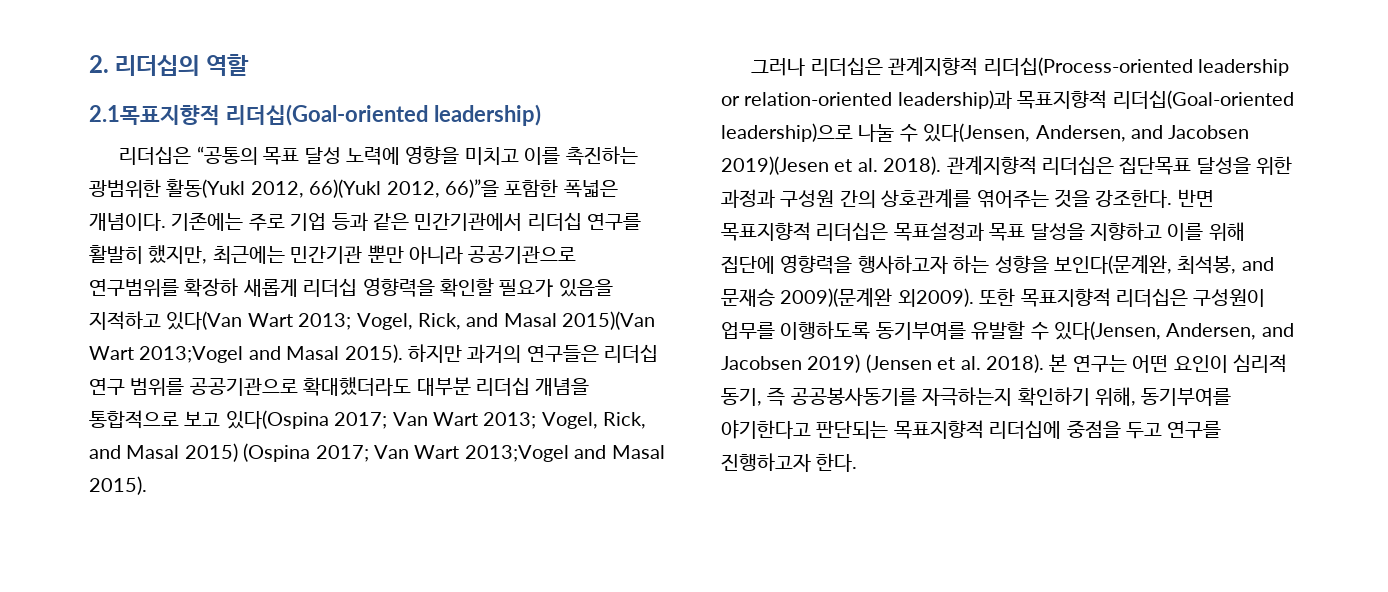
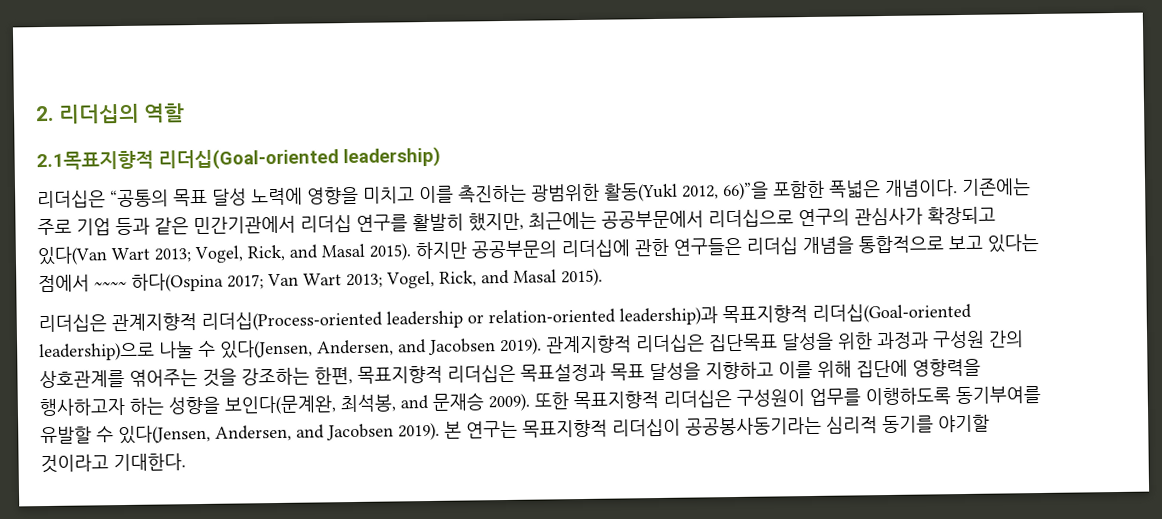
[309,179,440,198] 66)(Yukl 2012, -> (719, 192) none
[290,245,577,264] [89,277,613,297] [89,311,161,330] 민간기관 뿐만 아니라 공공기관으로 연구범위를 확장하 새롭게 리더십 영향력을 확인할 필요가 있음을 지적하고 -> [601,206,996,229] 공공부문에서 리더십으로 연구의 관심사가 확장되고
[562,311,656,330] [89,344,659,363] [89,377,590,396] [89,410,329,429] 2015)(Van Wart 2013;Vogel and Masal 2015). 하지만 과거의 연구들은 리더십 연구 범위를 공공기관으로 확대했더라도 대부분 리더십 개념을 통합적으로 보고 있다(Ospina -> [369,234,1039,261] [38,272,224,293] 2015). 하지만 공공부문의 리더십에 관한 연구들은 리더십 개념을 통합적으로 보고 있다는 점에서 ~~~~ 하다(Ospina
[184,443,665,462] 2015) (Ospina 2017; Van Wart 2013;Vogel and Masal -> (557, 276) none
[751,58,806,76] 그러나 -> (603, 277) none
[721,156,942,175] 2019)(Jesen et al. 2018). -> [500,337,542,356] 2019).
[1095,189,1214,208] 강조한다. 반면 -> [241,367,353,386] 강조하는 한편,
[780,288,974,307] 2009)(문계완 외2009). -> [488,393,530,412] 2009).
[807,354,1287,373] [721,387,1232,406] [721,420,1222,439] [721,453,858,472] 2019) (Jensen et al. 2018). 본 연구는 어떤 요인이 심리적 동기, 즉 공공봉사동기를 자극하는지 확인하기 위해, 동기부여를 야기한다고 판단되는 목표지향적 리더십에 중점을 두고 연구를 진행하고자 한다. -> [398,414,990,441] [40,453,186,474] 2019). 본 연구는 목표지향적 리더십이 공공봉사동기라는 심리적 동기를 야기할 것이라고 기대한다.

